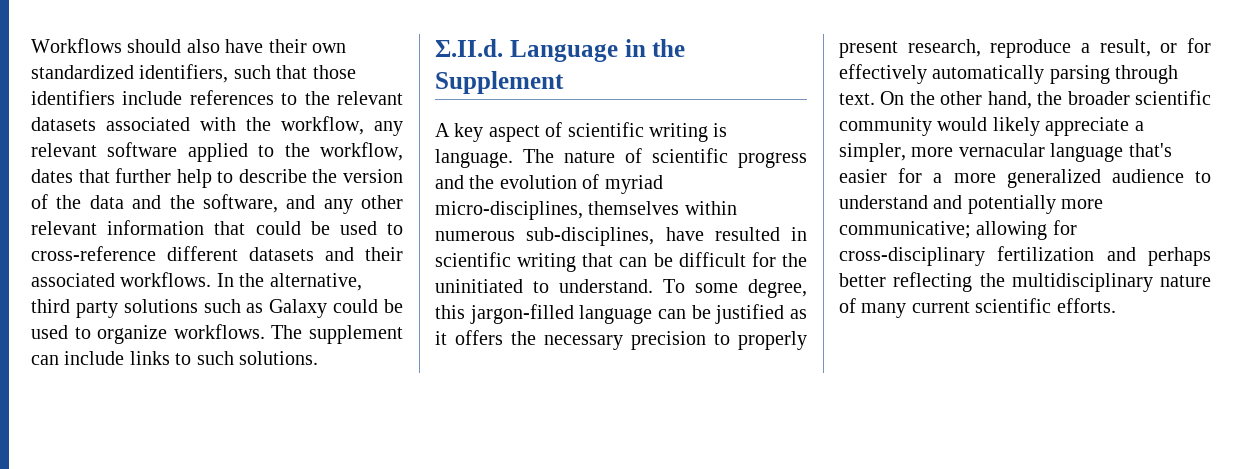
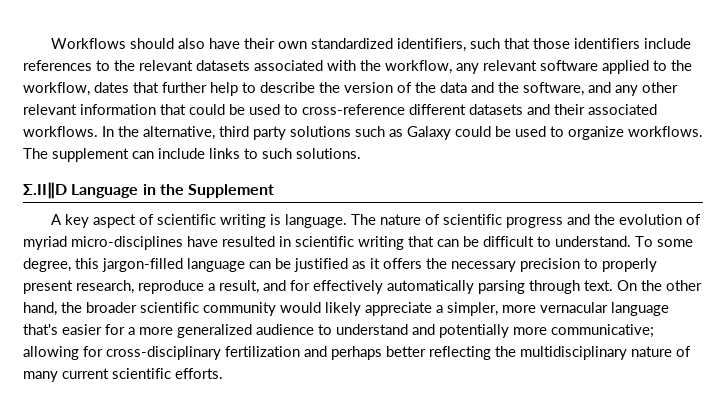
[435,39,503,57] Σ.II.d. -> [23,182,67,199] Σ.II∥D
[435,201,737,220] [435,227,655,246] micro-disciplines, themselves within numerous sub-disciplines, -> [71,236,183,250] micro-disciplines
[751,252,807,267] [435,279,523,293] for the uninitiated -> (534, 241) none
[1160,43,1178,53] or -> [263,280,286,291] and

